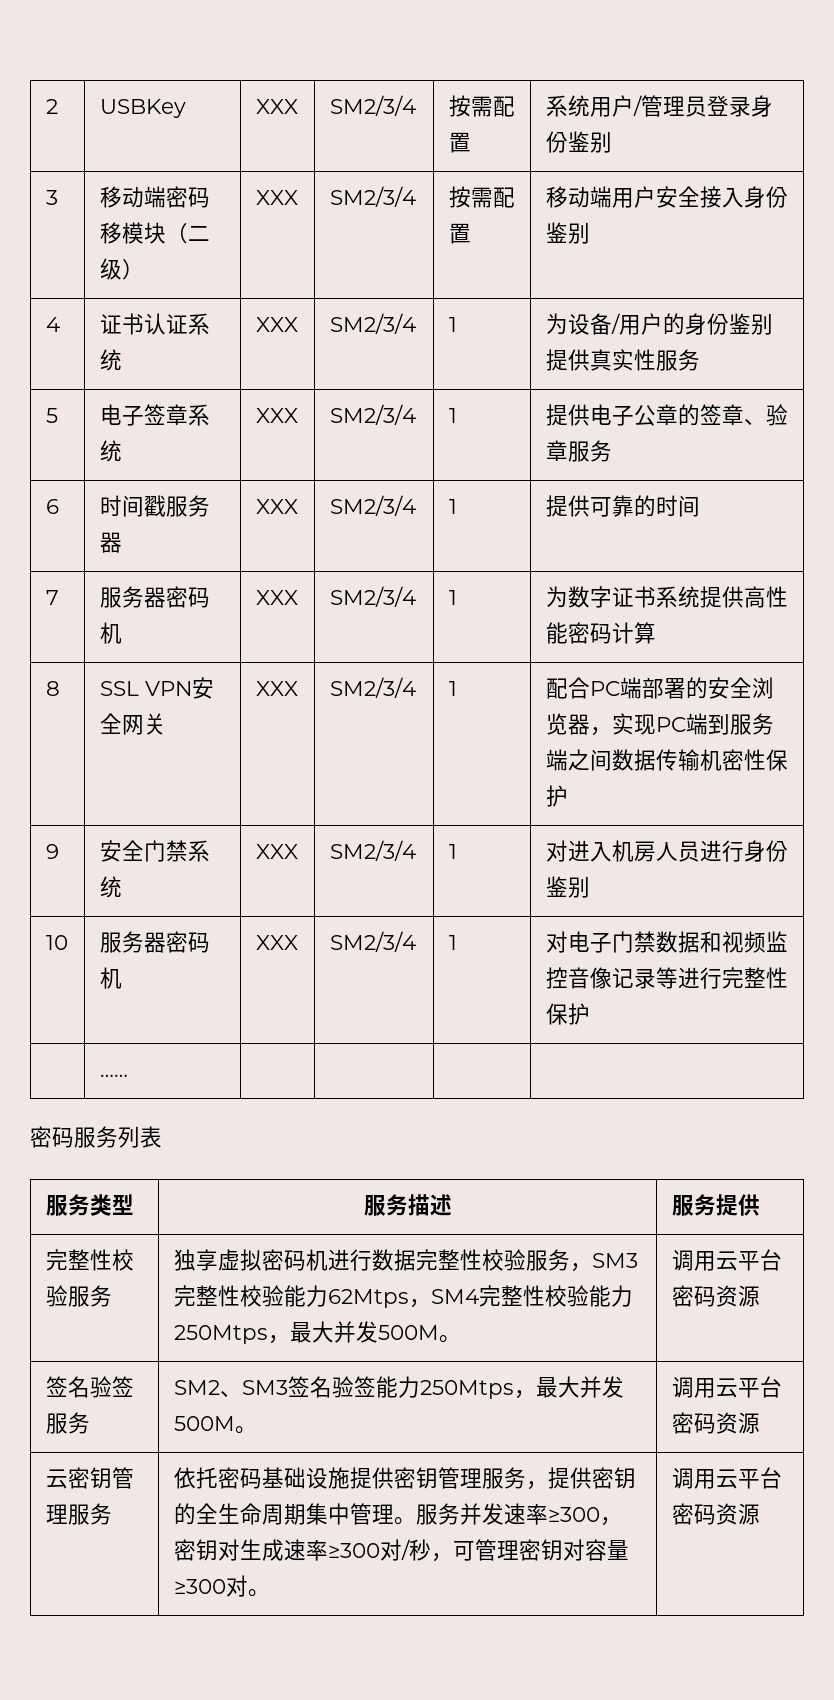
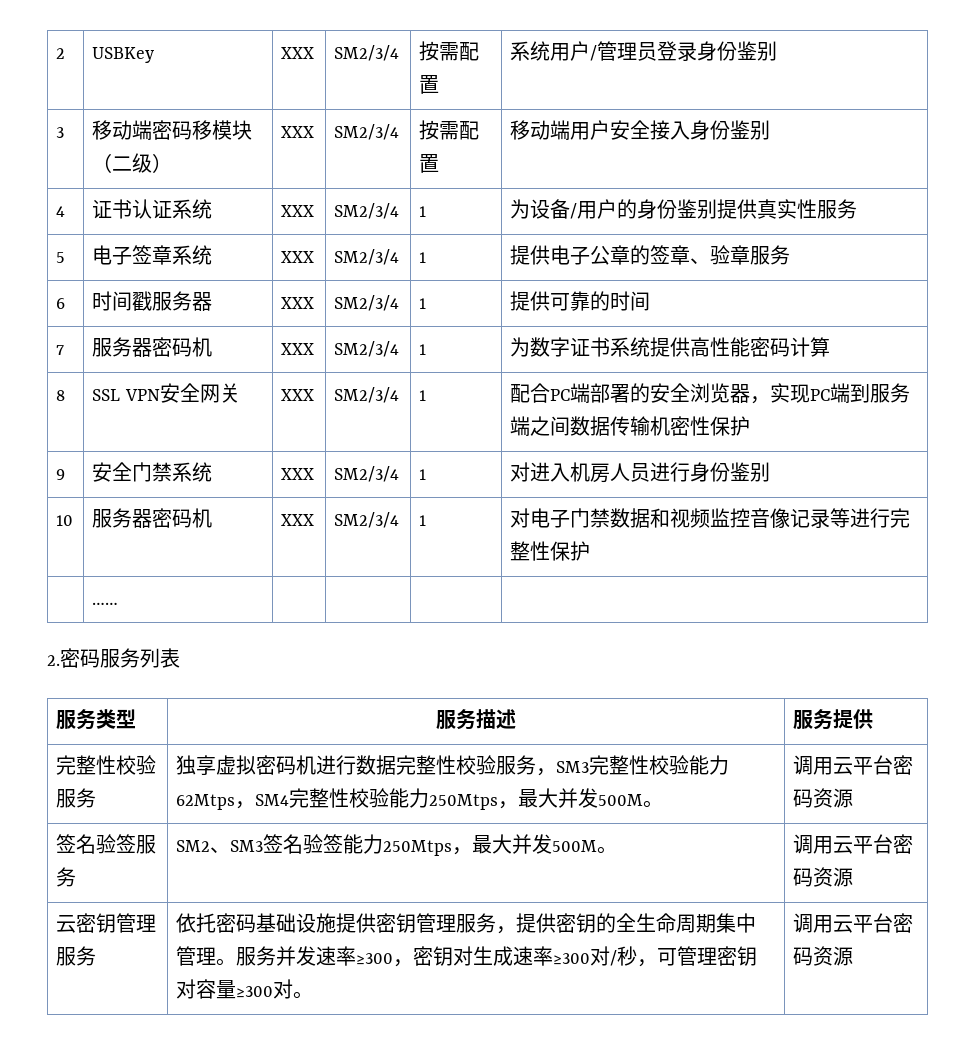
(128, 1075) none -> [47,655,60,666] 2.

